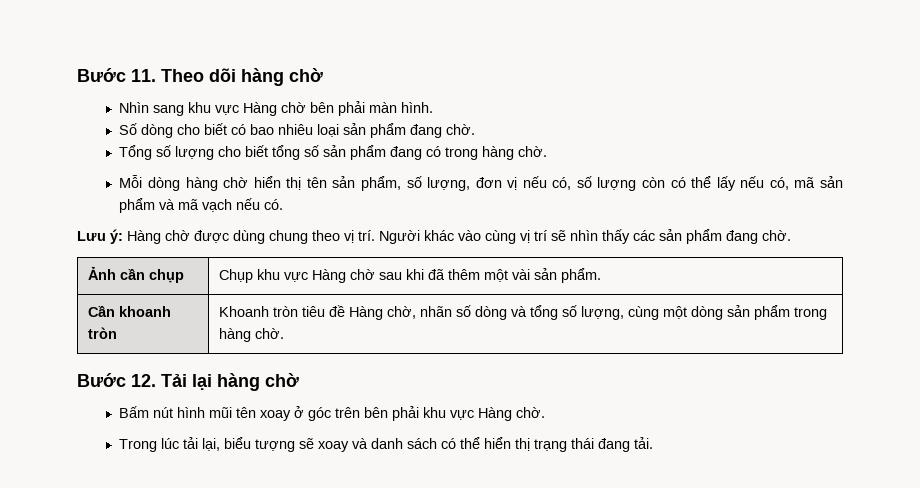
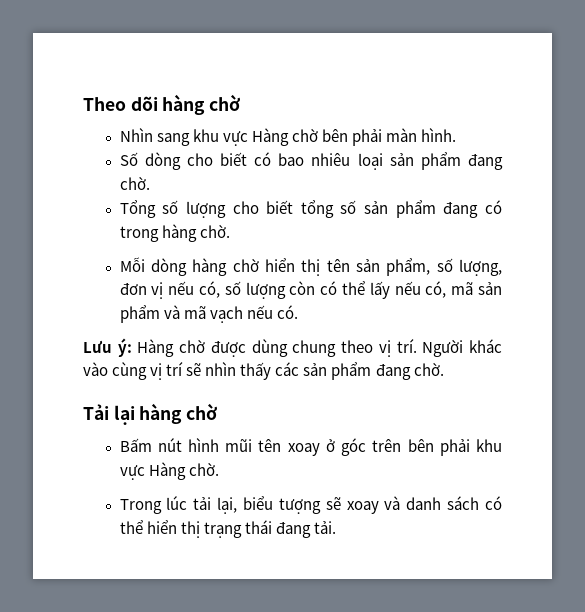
[77,68,156,82] Bước 11. -> (83, 104) none
[88,266,185,283] [219,268,602,283] [88,306,172,317] [88,327,118,339] [219,305,828,320] [219,328,285,342] [77,373,156,387] // Ảnh cần chụp | Chụp khu vực Hàng chờ sau khi đã thêm một vài sản phẩm. // Cần khoanh tròn | Khoanh tròn tiêu đề Hàng chờ, nhãn số dòng và tổng số lượng, cùng một dòng sản phẩm trong hàng chờ. // Bước 12. -> (444, 369) //

